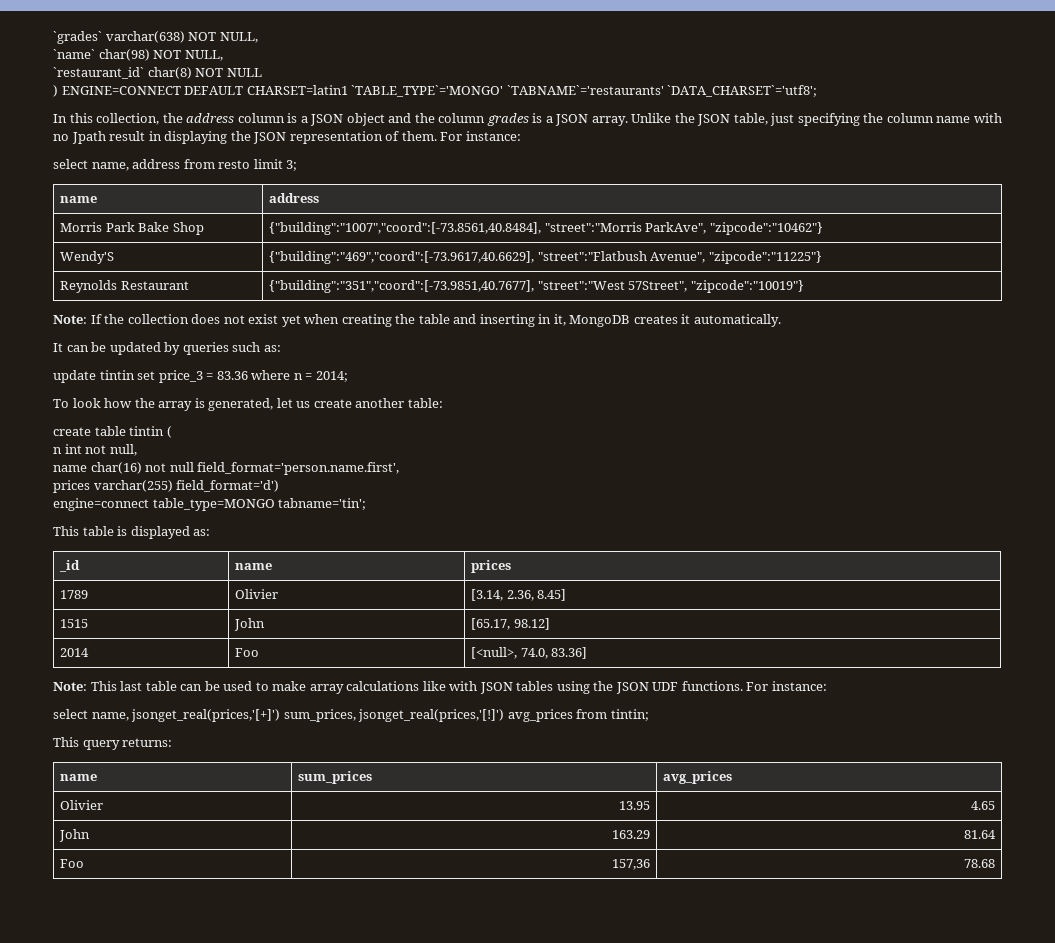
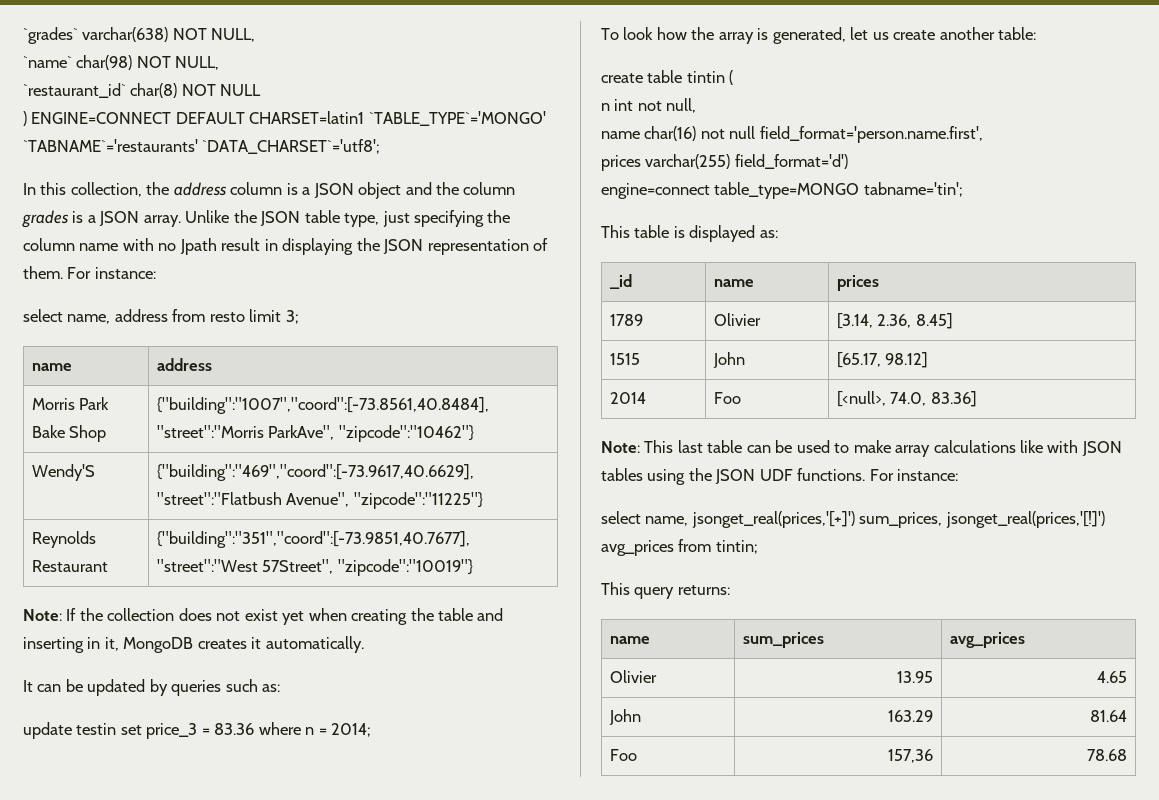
[733,113,768,125] table, -> [304,210,380,227] table type,
[99,370,135,380] tintin -> [76,723,117,735] testin

